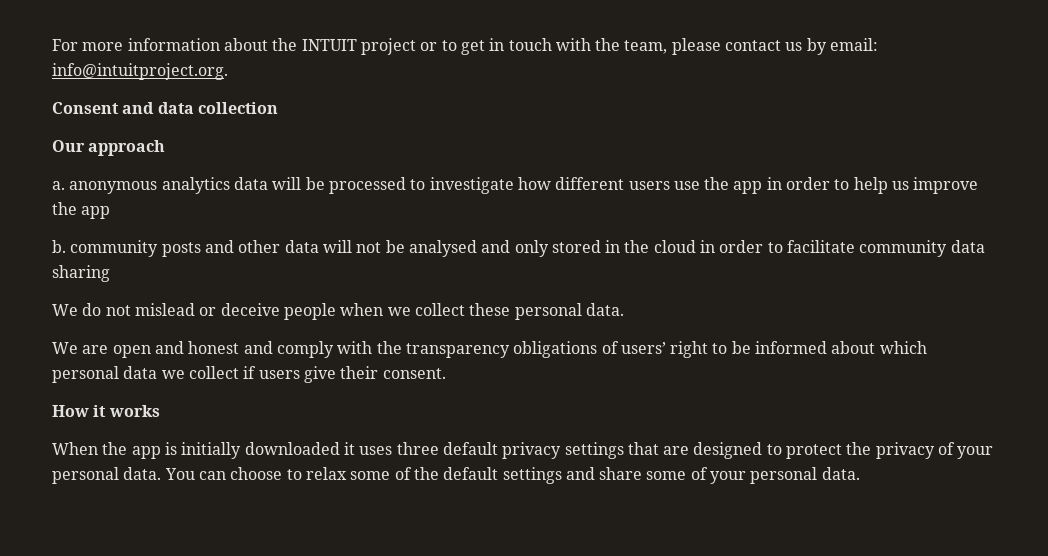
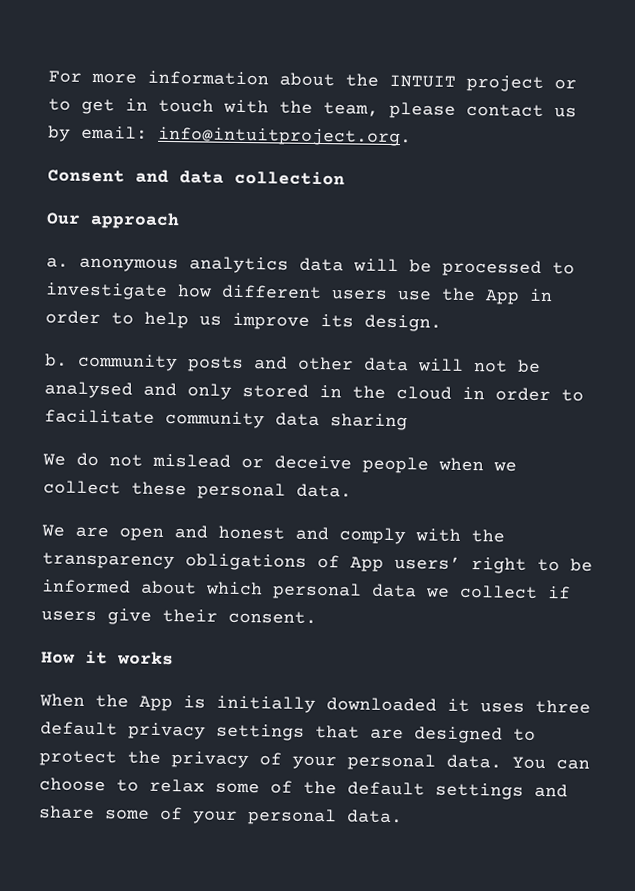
[733,181,763,194] app -> [485,289,520,305] App
[52,202,111,219] the app -> [320,314,442,332] its design.
(619, 347) none -> [350,556,384,572] App
[131,446,161,459] app -> [139,695,173,712] App

